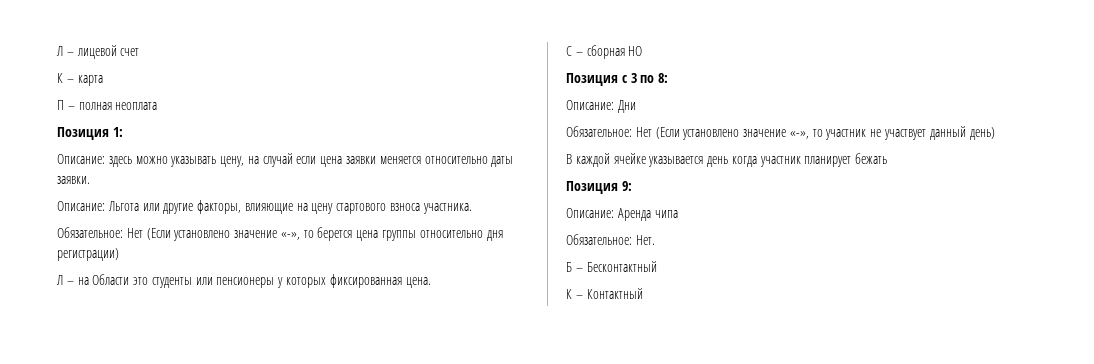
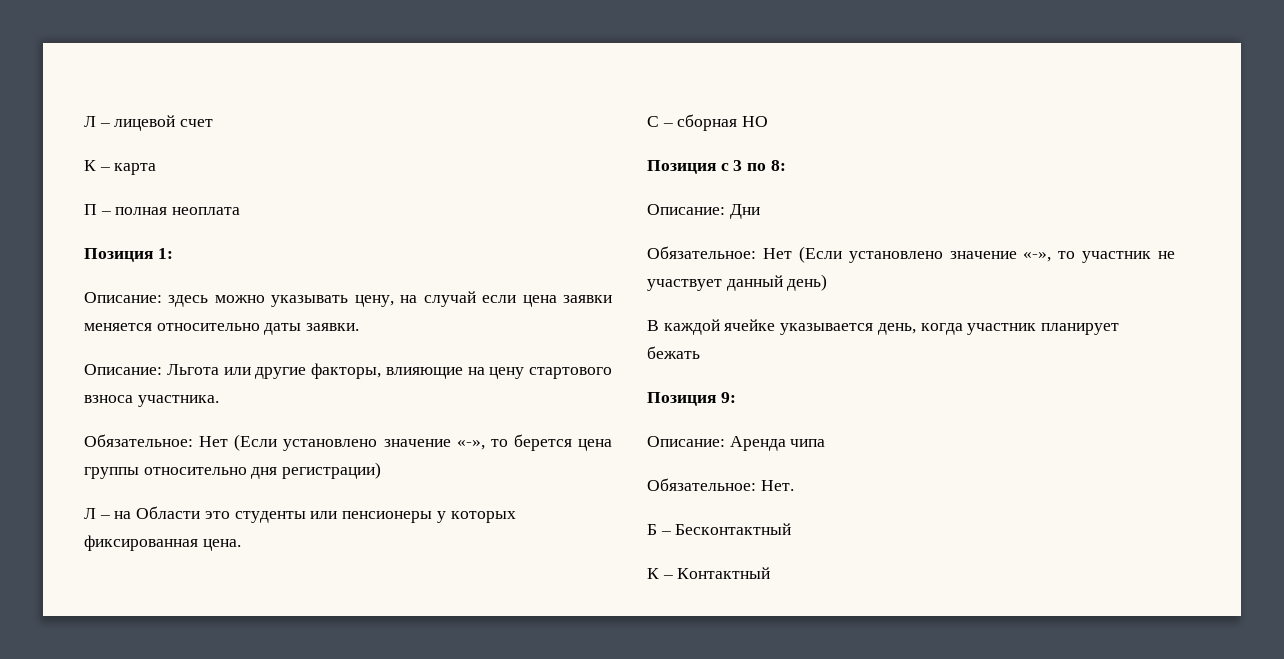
[707,156,729,167] день -> [877,323,916,335] день,

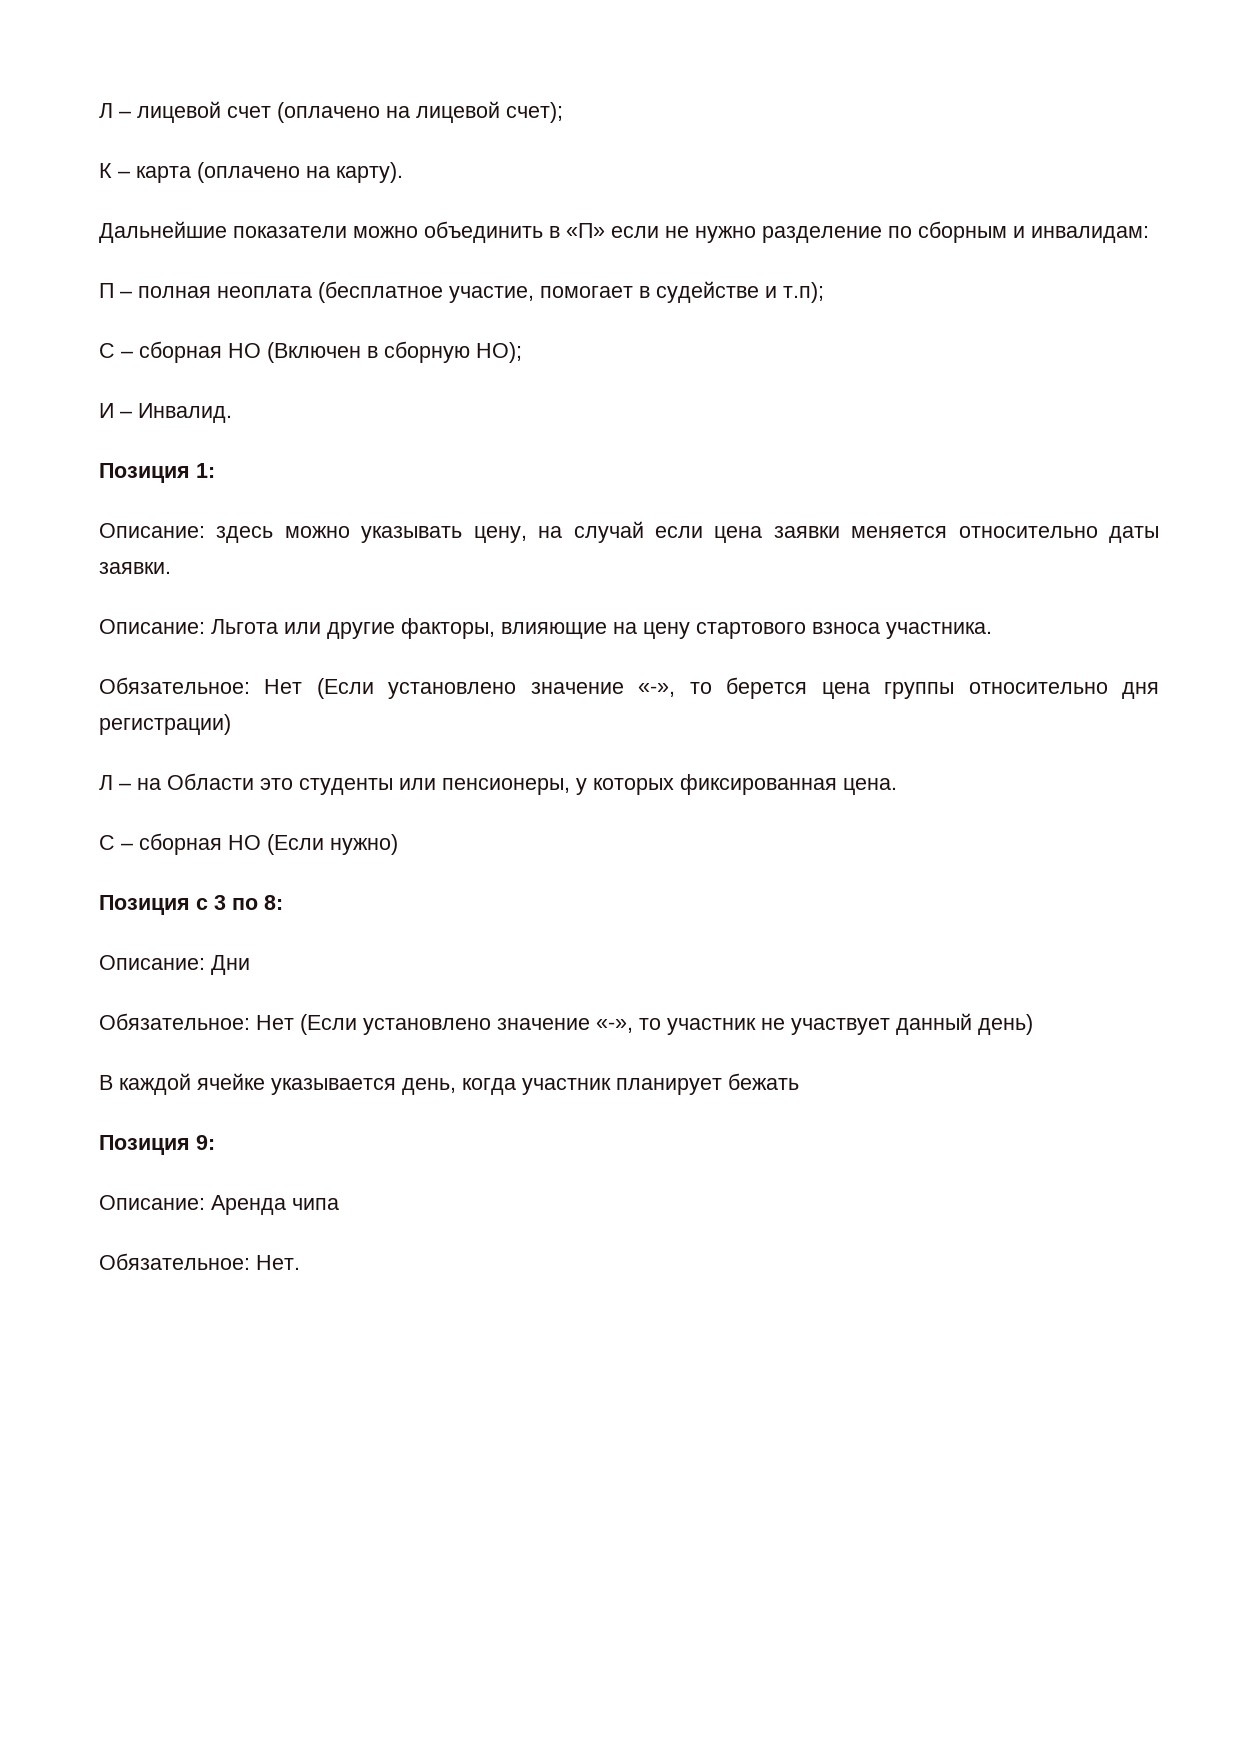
(214, 123) none -> [277,101,563,123] (оплачено на лицевой счет);
[84,204,241,215] // П – полная неоплата -> [197,162,403,183] [99,221,1149,243] [99,281,824,303] [99,341,522,363] [99,403,232,423] (оплачено на карту). // Дальнейшие показатели можно объединить в «П» если не нужно разделение по сборным и инвалидам: // П – полная неоплата (бесплатное участие, помогает в судействе и т.п); // С – сборная НО (Включен в сборную НО); // И – Инвалид.
[342,511,433,523] пенсионеры -> [442,778,570,795] пенсионеры,
(769, 121) none -> [267,834,398,855] (Если нужно)
[647,523,792,535] [647,567,771,579] // Б – Бесконтактный // К – Контактный -> (300, 1262) none

